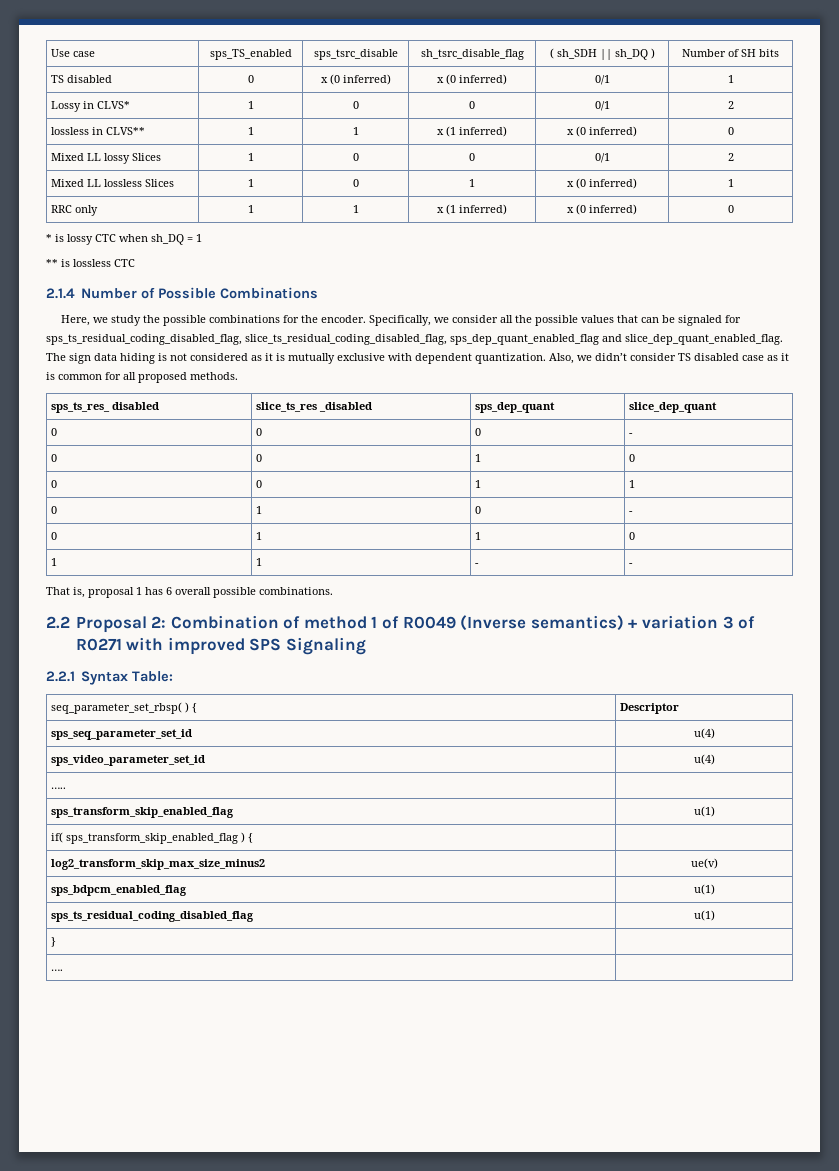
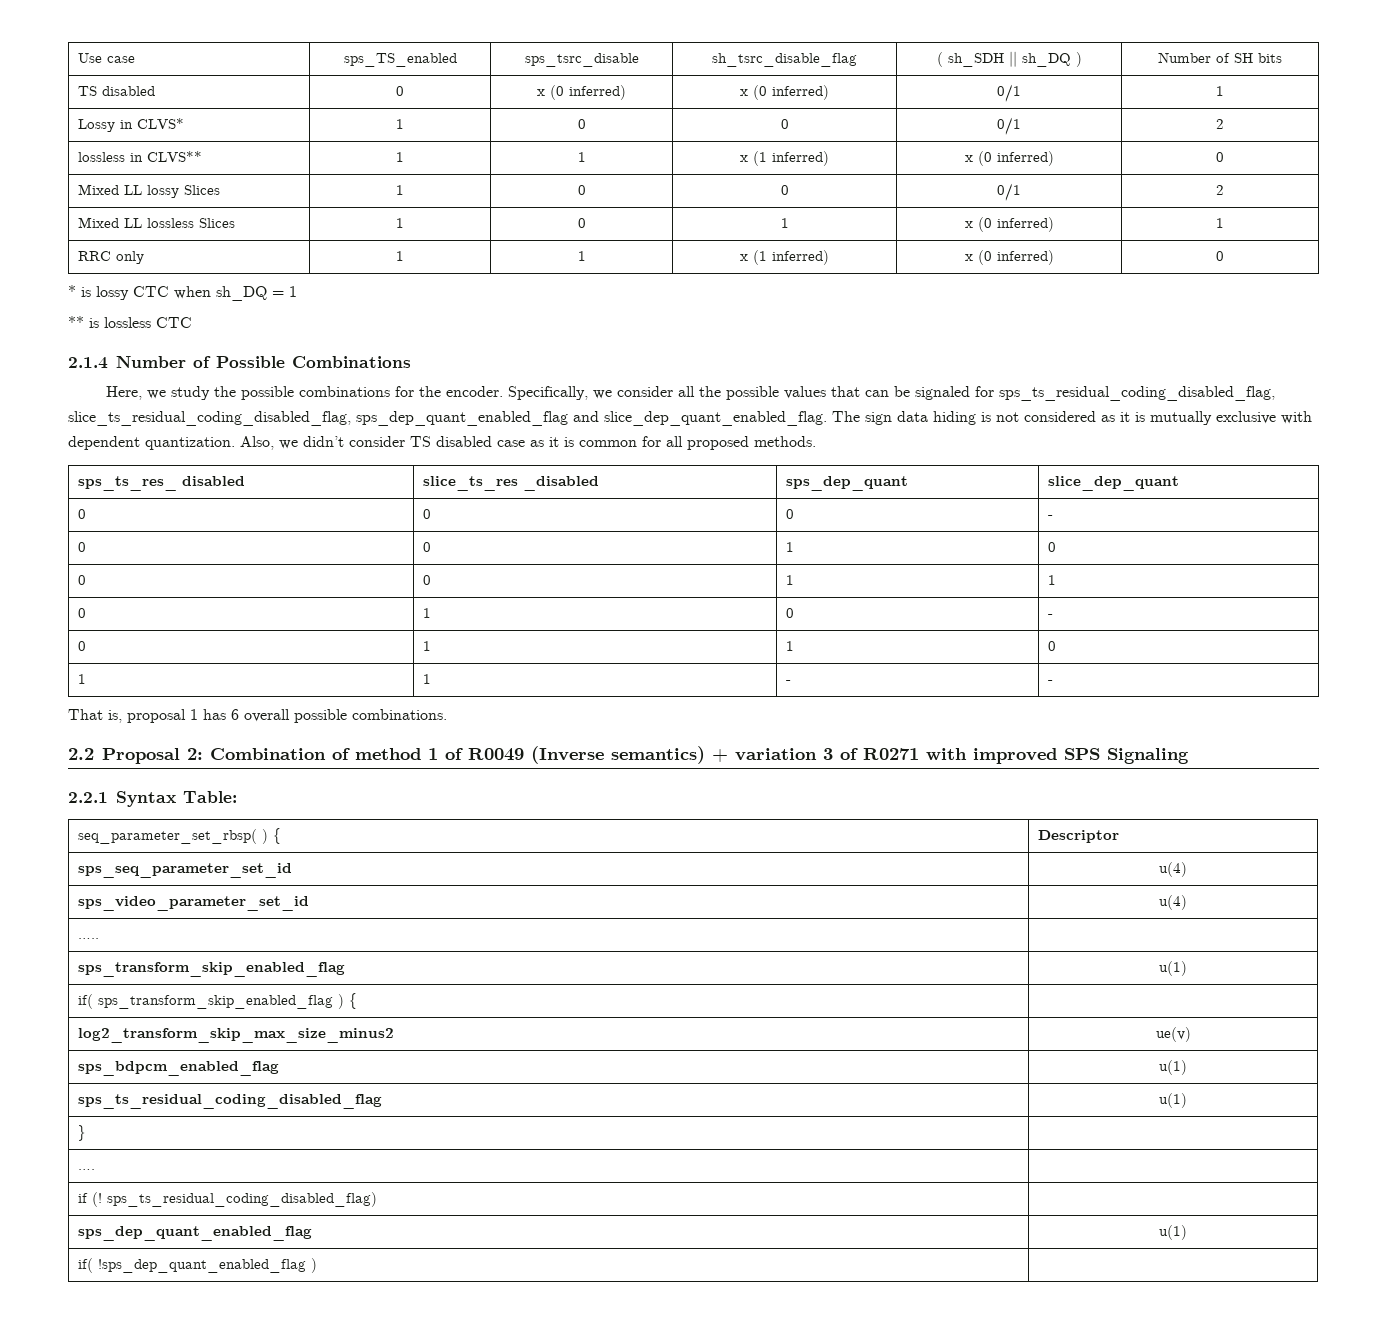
(63, 970) none -> [77,1192,377,1207] [77,1226,312,1241] [1159,1225,1187,1240] [77,1258,317,1273] // if (! sps_ts_residual_coding_disabled_flag) | // sps_dep_quant_enabled_flag | u(1) // if( !sps_dep_quant_enabled_flag ) |

